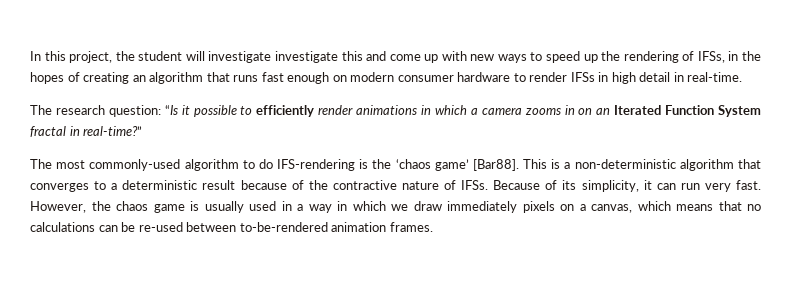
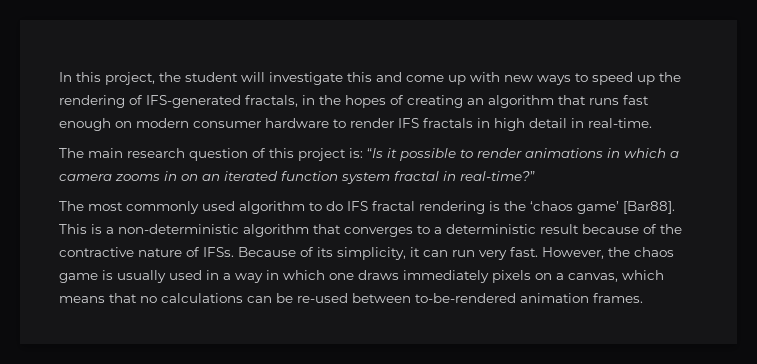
[274,51,338,63] investigate -> (343, 78) none
[697,51,725,63] IFSs, -> [146,95,298,108] IFS-generated fractals,
[570,72,595,82] IFSs -> [398,118,473,128] IFS fractals
[55,105,161,117] research question: -> [88,148,363,161] main research question of this project is:
[256,105,315,117] efficiently -> (473, 153) none
[614,105,761,117] Iterated Function System -> [224,171,390,184] iterated function system
[89,159,181,171] commonly-used -> [126,201,235,214] commonly used
[277,159,356,171] IFS-rendering -> [347,201,485,214] IFS fractal rendering
[391,201,442,211] we draw -> [329,270,399,280] one draws

